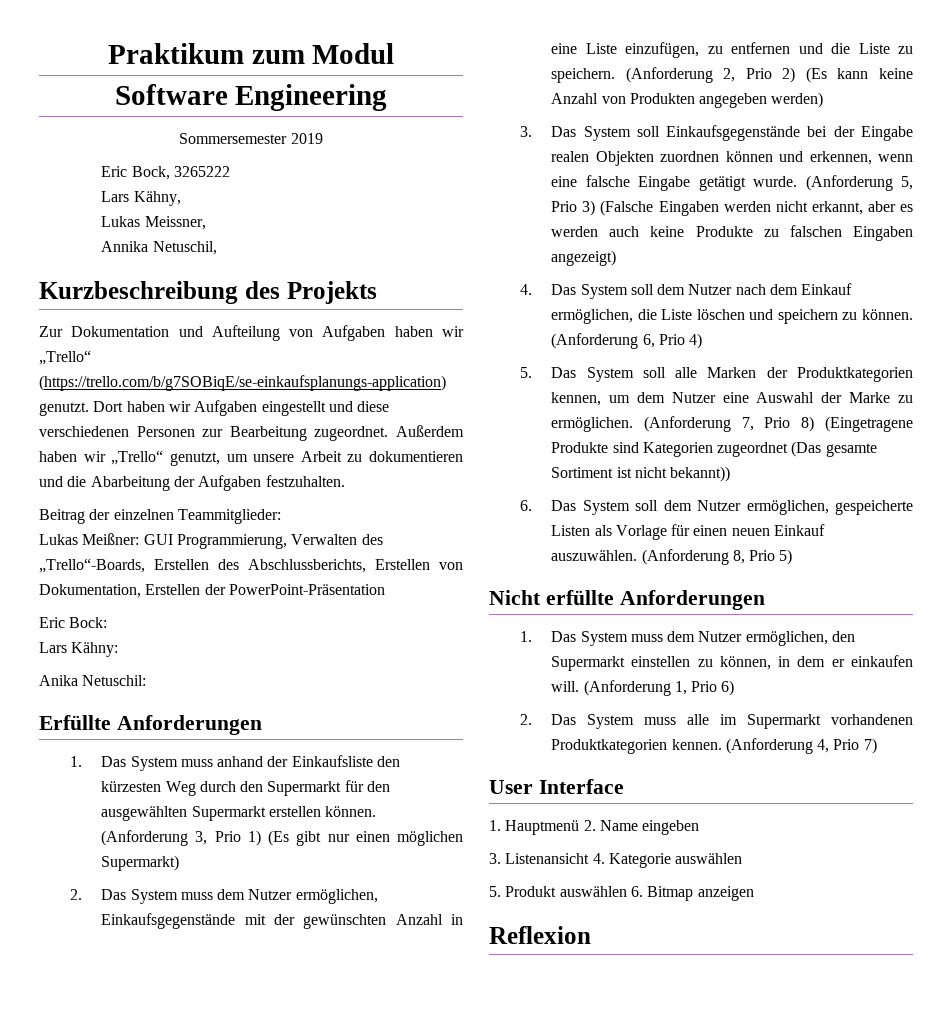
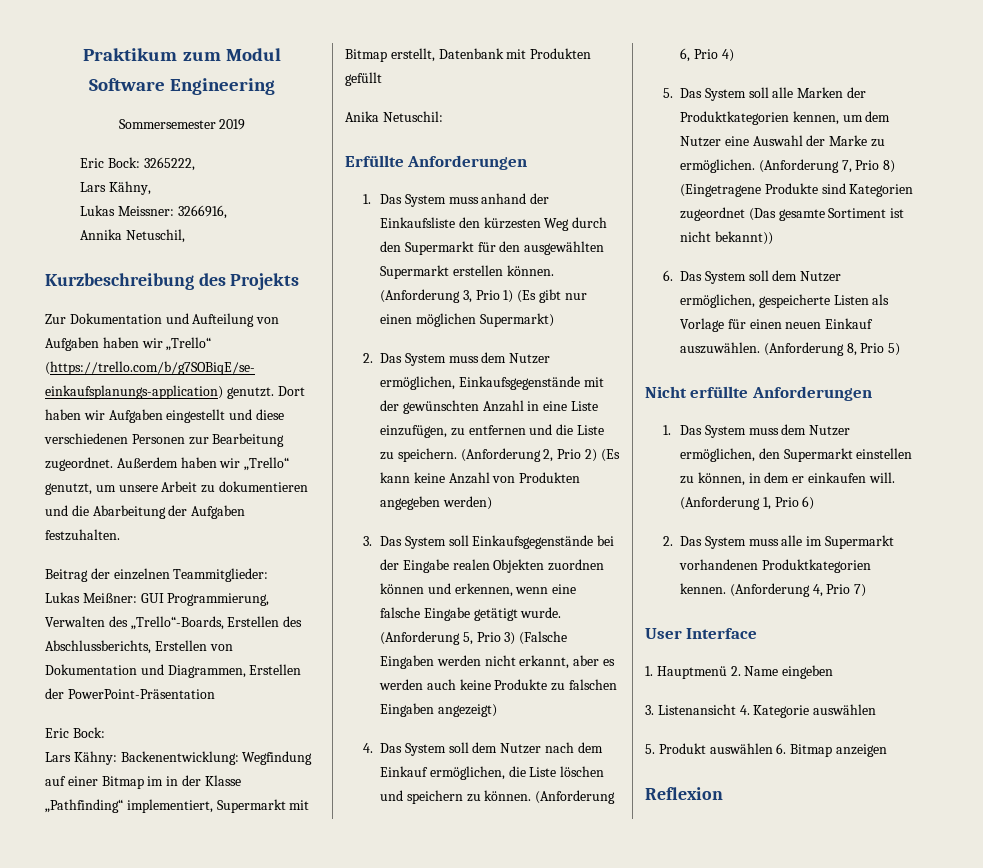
[131,166,230,180] Bock, 3265222 -> [107,157,195,171] Bock: 3265222,
[144,216,206,230] Meissner, -> [117,205,227,219] Meissner: 3266916,
[39,584,141,598] Dokumentation, -> [45,664,246,678] Dokumentation und Diagrammen,
(119, 649) none -> [120,751,313,765] [45,775,241,789] [45,799,310,813] [345,48,592,62] [345,72,382,86] Backenentwicklung: Wegfindung auf einer Bitmap im in der Klasse „Pathfinding“ implementiert, Supermarkt mit Bitmap erstellt, Datenbank mit Produkten gefüllt

